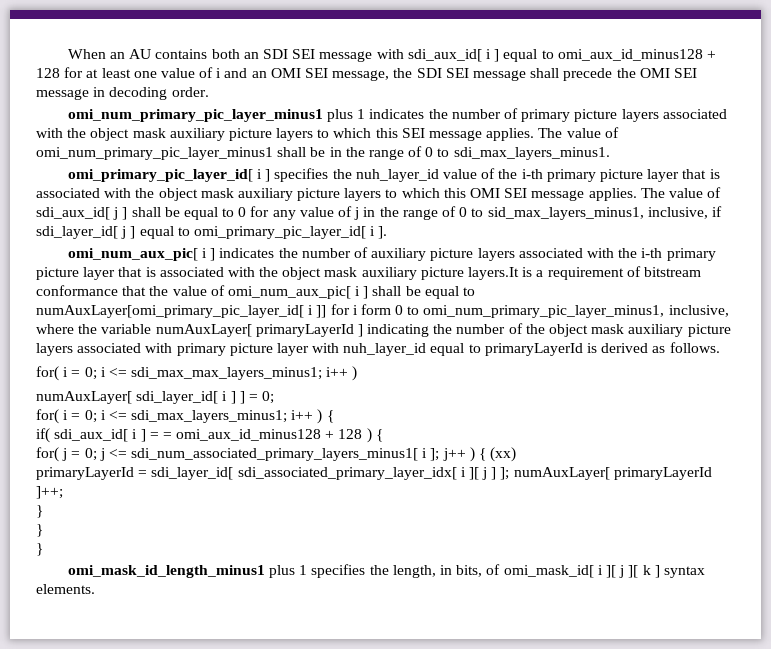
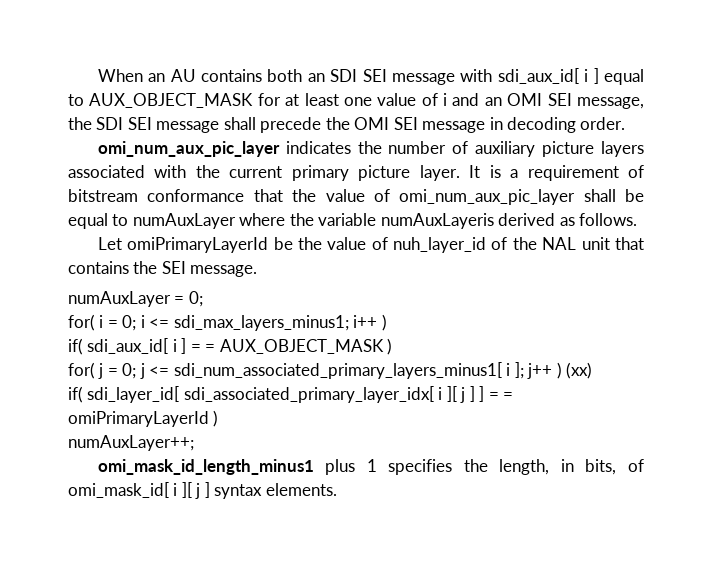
[557,49,716,61] [36,68,60,78] omi_aux_id_minus128 + 128 -> [89,93,254,108] AUX_OBJECT_MASK
[67,108,727,122] [36,127,619,141] [36,146,610,160] [67,168,720,182] [36,187,722,201] [36,206,722,220] [36,226,388,239] [67,248,216,261] omi_num_primary_pic_layer_minus1 plus 1 indicates the number of primary picture layers associated with the object mask auxiliary picture layers to which this SEI message applies. The value of omi_num_primary_pic_layer_minus1 shall be in the range of 0 to sdi_max_layers_minus1. // omi_primary_pic_layer_id[ i ] specifies the nuh_layer_id value of the i-th primary picture layer that is associated with the object mask auxiliary picture layers to which this OMI SEI message applies. The value of sdi_aux_id[ j ] shall be equal to 0 for any value of j in the range of 0 to sid_max_layers_minus1, inclusive, if sdi_layer_id[ j ] equal to omi_primary_pic_layer_id[ i ]. // omi_num_aux_pic[ i ] -> [97,141,280,157] omi_num_aux_pic_layer
[641,248,716,261] [36,267,520,280] i-th primary picture layer that is associated with the object mask auxiliary picture layers.It -> [229,165,481,181] current primary picture layer. It
[227,286,476,299] [36,304,729,318] [36,323,731,337] [36,342,720,356] [36,366,358,381] [36,391,245,404] omi_num_aux_pic[ i ] shall be equal to numAuxLayer[omi_primary_pic_layer_id[ i ]] for i form 0 to omi_num_primary_pic_layer_minus1, inclusive, where the variable numAuxLayer[ primaryLayerId ] indicating the number of the object mask auxiliary picture layers associated with primary picture layer with nuh_layer_id equal to primaryLayerId is derived as follows. // for( i = 0; i <= sdi_max_max_layers_minus1; i++ ) // numAuxLayer[ sdi_layer_id[ i ] ] -> [399,189,644,205] [68,213,638,229] [97,237,644,253] [68,261,258,277] [68,291,171,307] omi_num_aux_pic_layer shall be equal to numAuxLayer where the variable numAuxLayeris derived as follows. // Let omiPrimaryLayerId be the value of nuh_layer_id of the NAL unit that contains the SEI message. // numAuxLayer
[326,410,334,423] { -> (387, 322) none
[176,428,383,443] omi_aux_id_minus128 + 128 ) { -> [219,338,393,355] AUX_OBJECT_MASK )
[479,448,487,461] { -> (562, 370) none
[36,467,148,480] primaryLayerId = -> [68,386,83,403] if(
[500,467,712,480] [36,486,63,499] [36,505,43,518] [36,524,43,537] [36,543,43,556] ]; numAuxLayer[ primaryLayerId ]++; // } // } // } -> [479,386,514,402] [68,410,219,427] [68,435,194,451] ] = = omiPrimaryLayerId ) // numAuxLayer++;
[628,565,651,578] ][ k -> (201, 491) none

